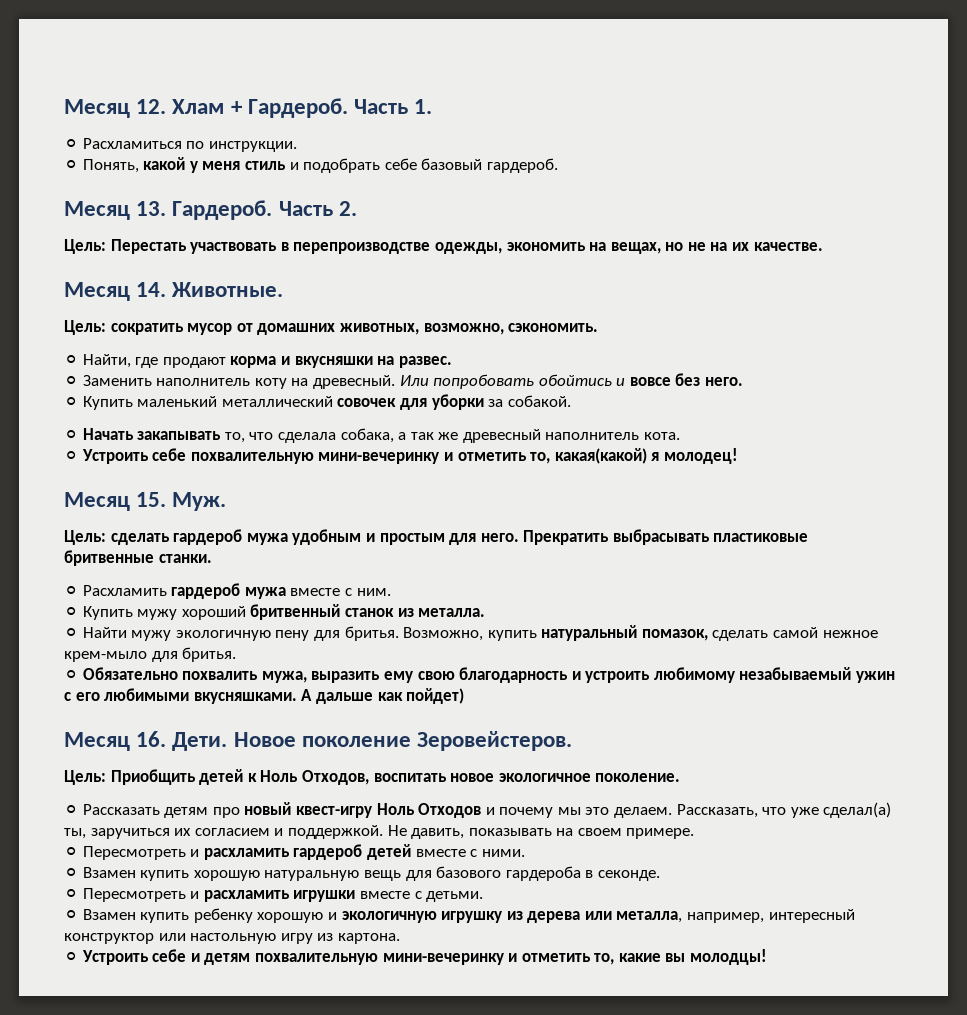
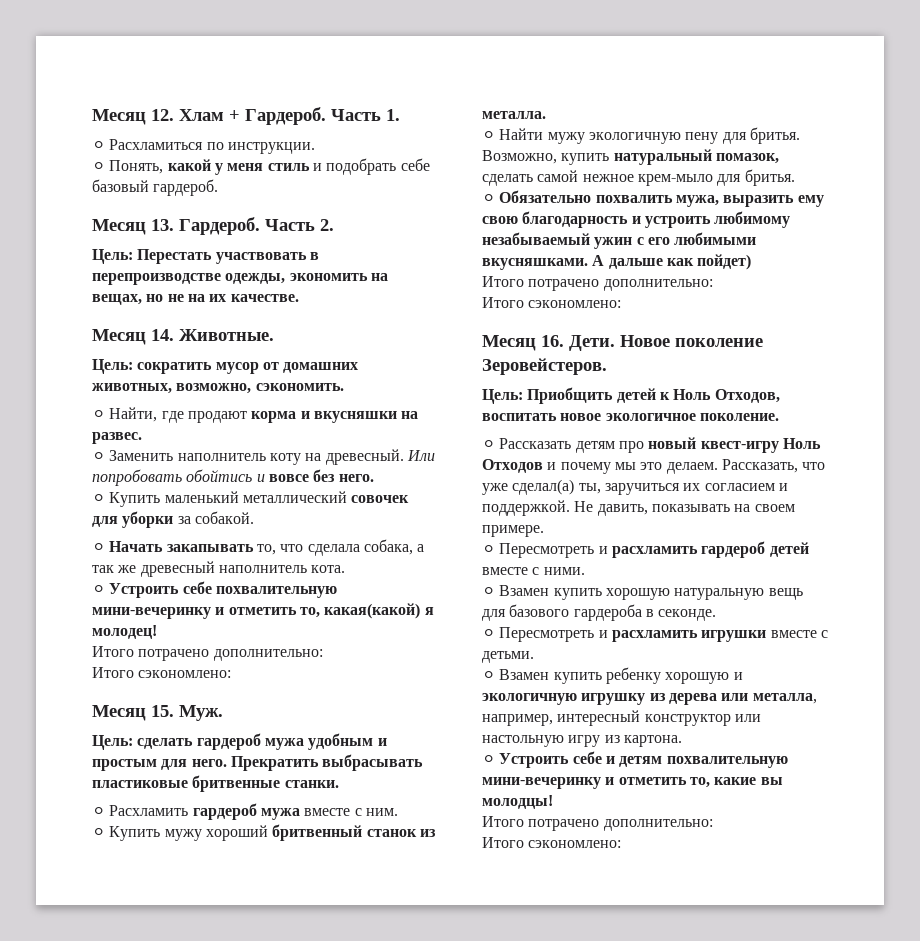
(738, 456) none -> [92,646,323,661] [92,667,232,678] // Итого потрачено дополнительно: // Итого сэкономлено:
(465, 696) none -> [482,276,713,291] [482,297,622,308] // Итого потрачено дополнительно: // Итого сэкономлено:
(768, 957) none -> [482,816,713,831] [482,837,622,848] // Итого потрачено дополнительно: // Итого сэкономлено:

